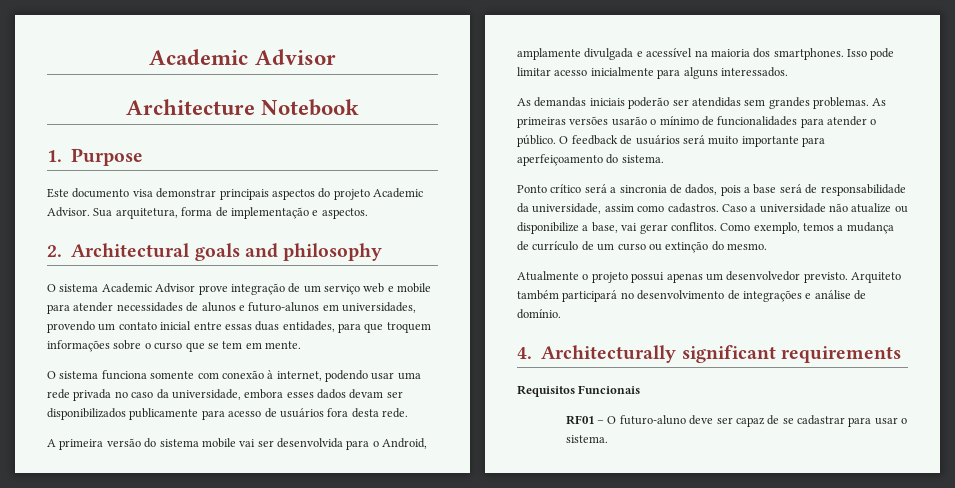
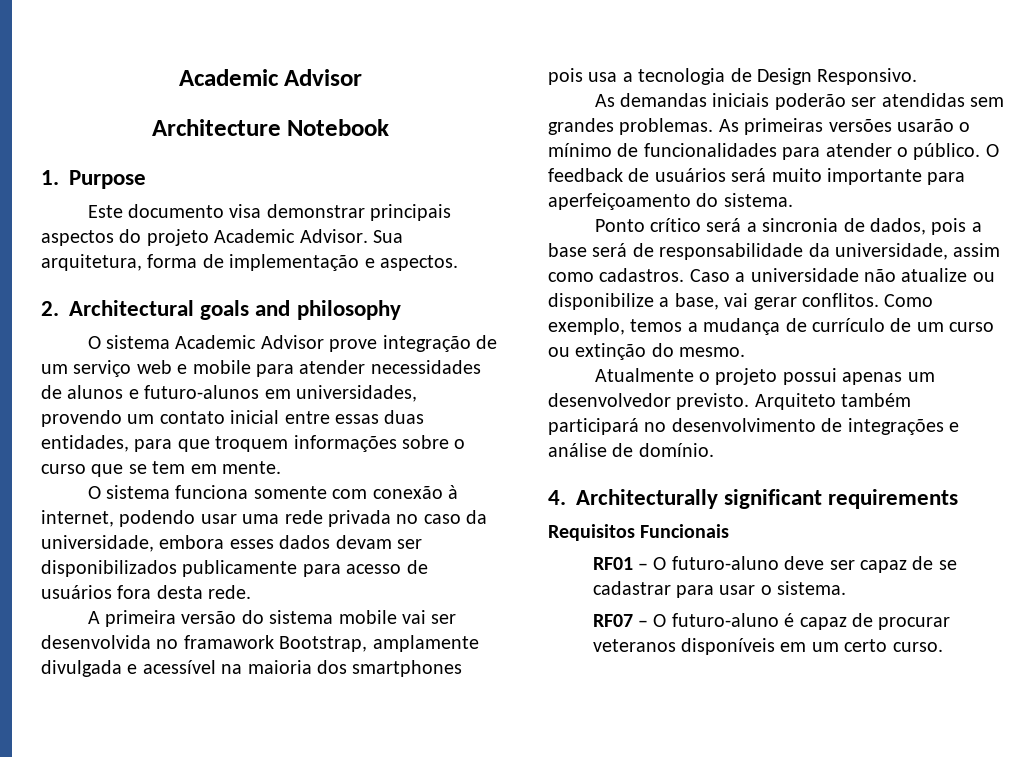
[346,438,428,450] para o Android, -> [156,635,368,652] no framawork Bootstrap,
[773,48,895,60] [517,67,788,79] smartphones. Isso pode limitar acesso inicialmente para alguns interessados. -> [352,660,463,677] [548,68,918,85] smartphones pois usa a tecnologia de Design Responsivo.
(608, 439) none -> [592,613,951,630] [592,638,943,655] // RF07 – O futuro-aluno é capaz de procurar veteranos disponíveis em um certo curso.

